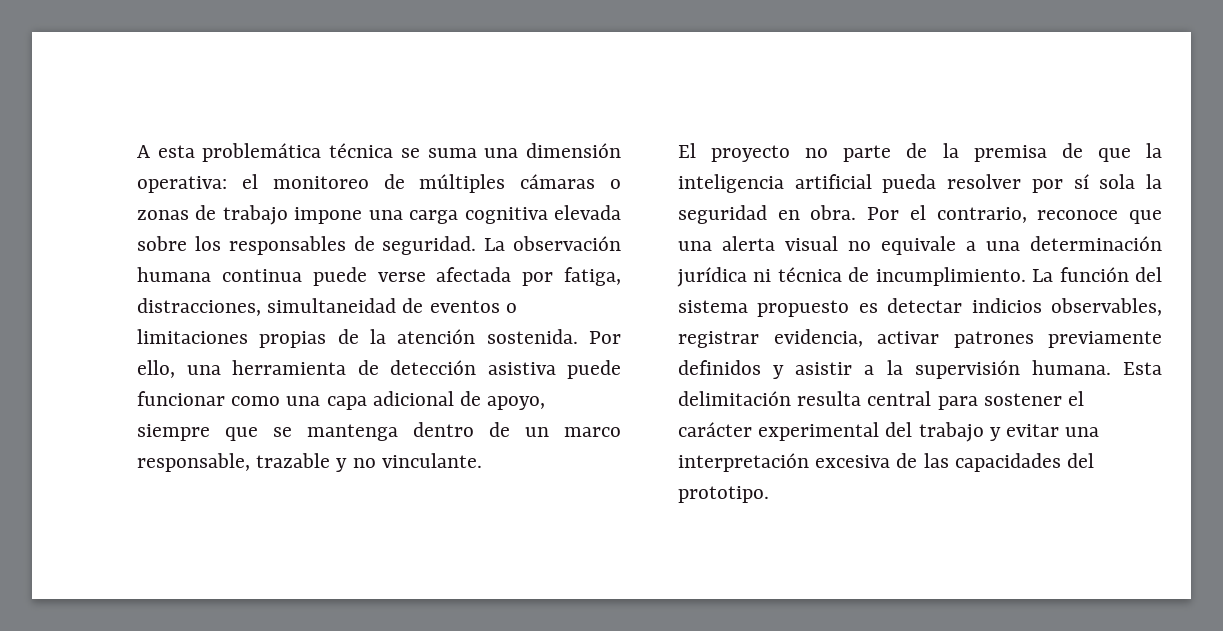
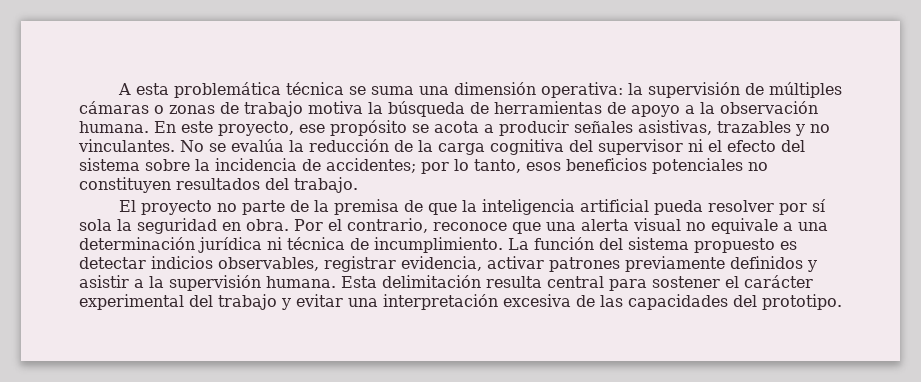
[241,174,369,189] el monitoreo -> [627,82,740,98] la supervisión
[294,205,621,224] [137,236,621,255] [137,267,621,286] [137,298,517,316] [137,329,621,348] [137,360,621,379] [137,391,546,410] [137,422,621,441] [137,453,482,472] impone una carga cognitiva elevada sobre los responsables de seguridad. La observación humana continua puede verse afectada por fatiga, distracciones, simultaneidad de eventos o limitaciones propias de la atención sostenida. Por ello, una herramienta de detección asistiva puede funcionar como una capa adicional de apoyo, siempre que se mantenga dentro de un marco responsable, trazable y no vinculante. -> [308,101,818,117] [79,120,830,136] [78,139,805,155] [79,158,768,174] [79,177,358,193] motiva la búsqueda de herramientas de apoyo a la observación humana. En este proyecto, ese propósito se acota a producir señales asistivas, trazables y no vinculantes. No se evalúa la reducción de la carga cognitiva del supervisor ni el efecto del sistema sobre la incidencia de accidentes; por lo tanto, esos beneficios potenciales no constituyen resultados del trabajo.

